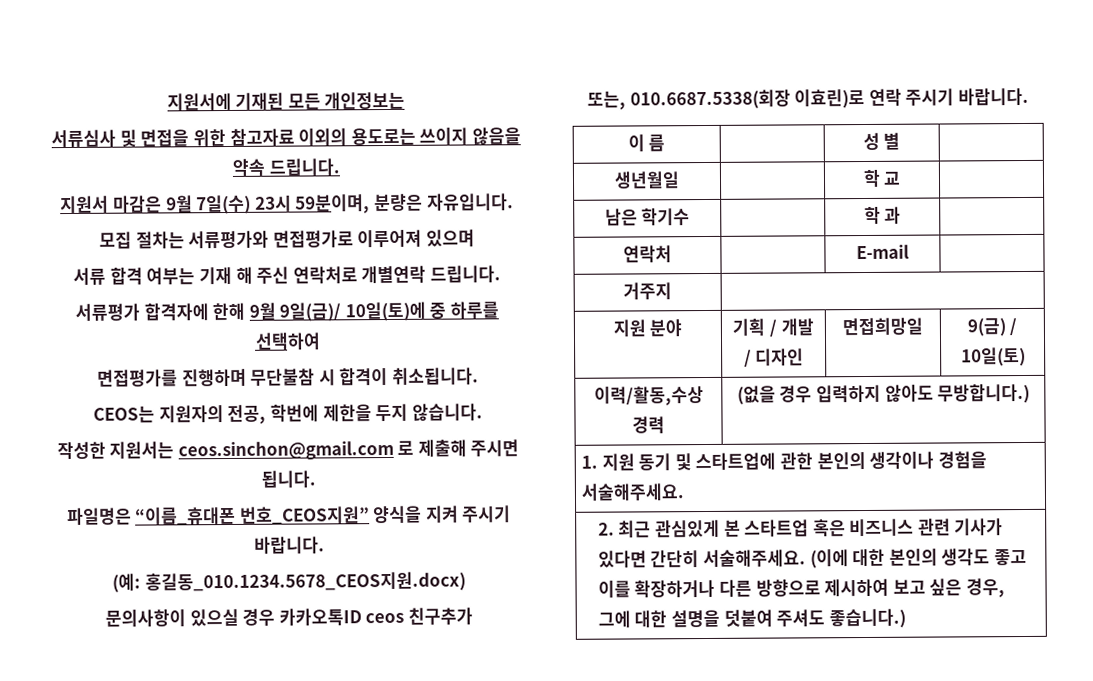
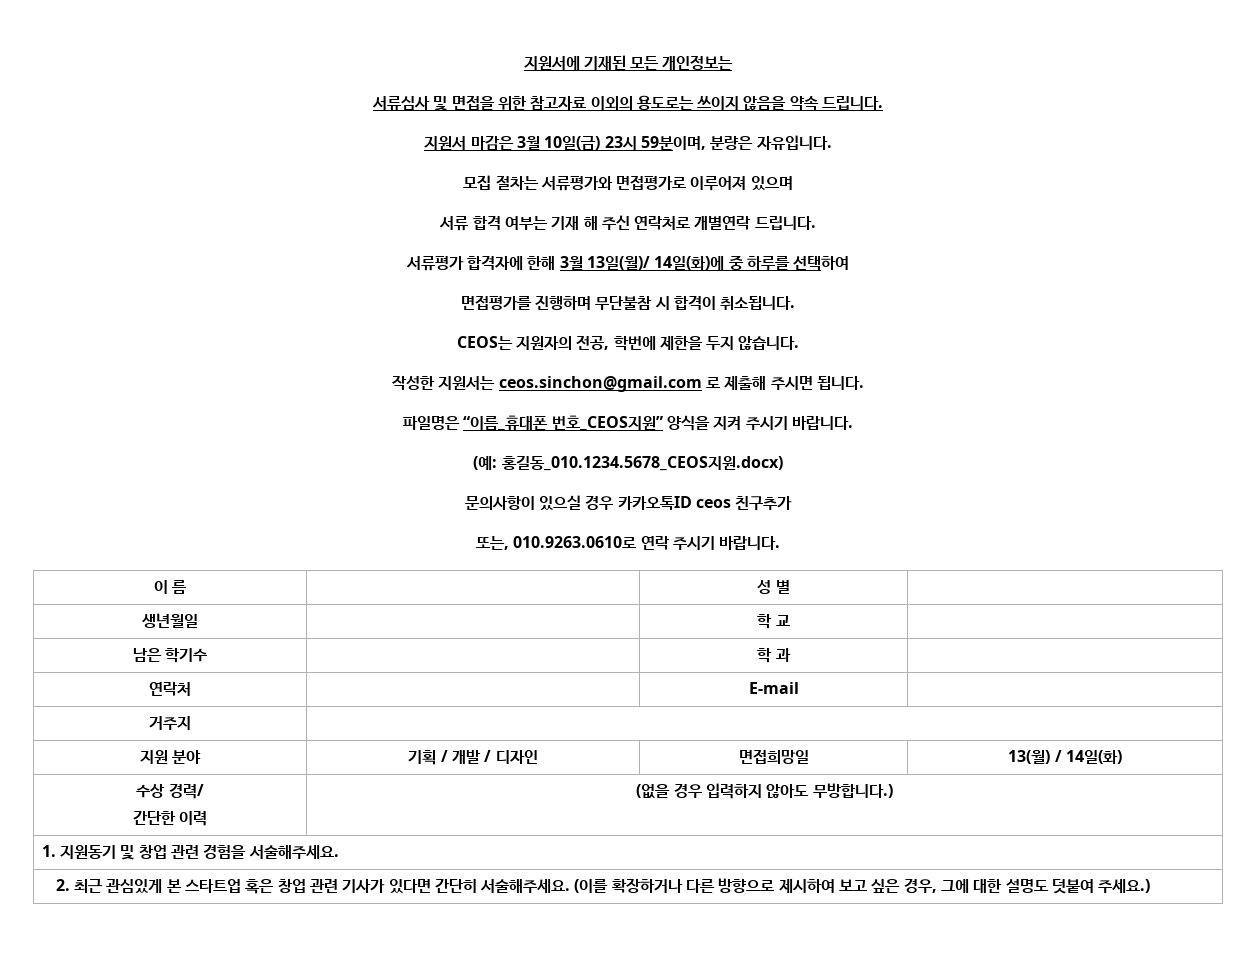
[165,194,252,215] 9월 7일(수) -> [517,136,601,150] 3월 10일(금)
[248,301,426,322] 9월 9일(금)/ 10일(토)에 -> [559,256,725,270] 3월 13일(월)/ 14일(화)에
[629,88,866,110] 010.6687.5338(회장 이효린)로 -> [513,536,637,548] 010.9263.0610로
[966,318,1018,337] [960,346,1026,367] [593,386,704,406] [632,416,665,434] 9(금) / 10일(토) // 이력/활동,수상 경력 -> [1008,750,1122,764] [136,783,204,799] [132,810,208,826] 13(월) / 14일(화) // 수상 경력/ // 간단한 이력
[601,451,935,471] 지원 동기 및 스타트업에 관한 본인의 생각이나 -> [60,845,199,860] 지원동기 및 창업 관련
[849,518,915,537] 비즈니스 -> [277,879,306,893] 창업
[809,548,1027,569] [597,580,631,598] (이에 대한 본인의 생각도 좋고 이를 -> [574,879,609,893] (이를
[670,608,906,629] 설명을 덧붙여 주셔도 좋습니다.) -> [1005,879,1151,894] 설명도 덧붙여 주세요.)

